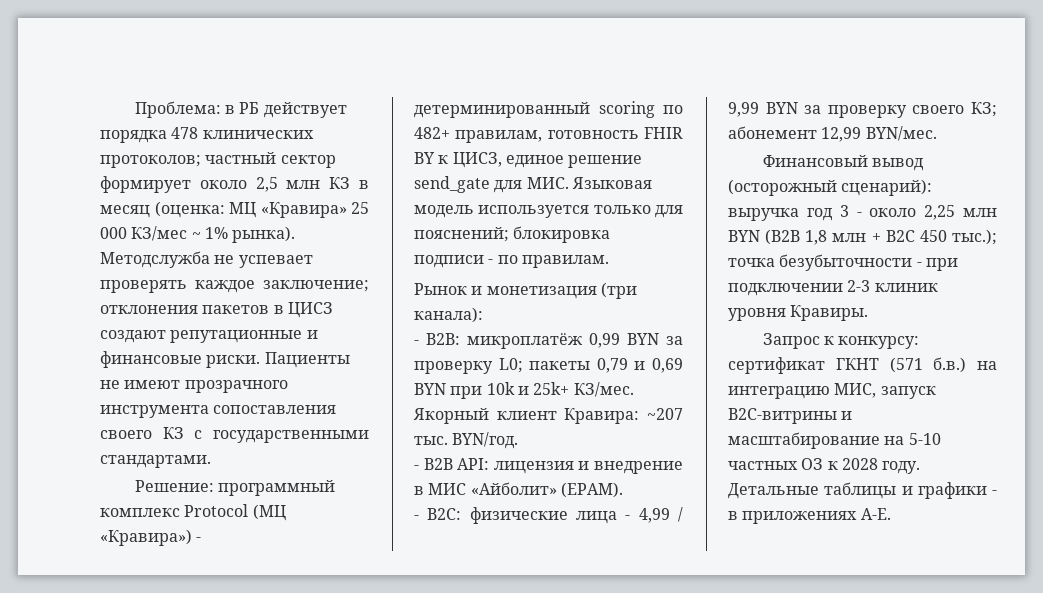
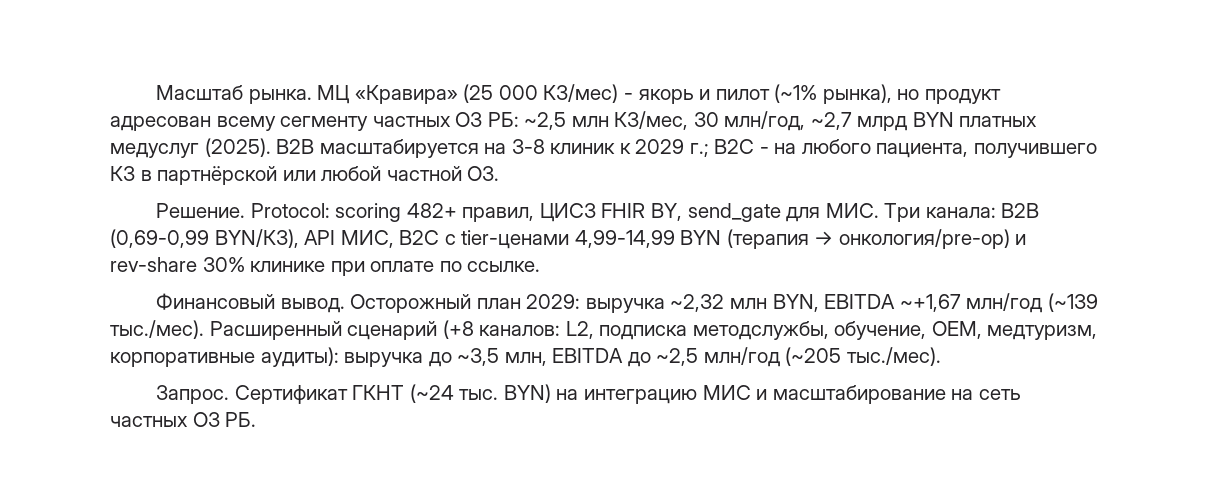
[134,101,347,118] [100,127,314,143] [100,152,336,168] [100,176,370,193] [100,201,369,218] [100,226,296,243] [100,251,313,268] [100,280,369,293] [100,302,333,318] [100,330,318,343] [100,351,350,368] [100,380,288,393] [100,405,337,418] [100,427,369,443] [100,455,211,468] [134,480,336,496] [100,504,286,521] [100,529,202,546] [414,101,683,118] [414,127,683,143] [414,152,643,168] [414,176,652,193] [414,205,683,218] [414,226,611,243] [414,255,609,268] [414,282,637,299] [414,307,483,323] [414,333,683,349] [414,358,683,374] [414,382,634,399] [413,408,683,424] [414,432,519,449] [414,458,683,474] [414,482,623,498] [414,507,683,524] [728,102,997,118] [728,126,937,142] [762,155,924,171] [728,179,933,196] [728,205,997,221] [728,229,997,245] [728,254,958,271] [728,280,938,296] [728,305,869,321] [762,333,920,349] [728,357,997,374] [728,383,936,399] [728,408,837,424] Проблема: в РБ действует порядка 478 клинических протоколов; частный сектор формирует около 2,5 млн КЗ в месяц (оценка: МЦ «Кравира» 25 000 КЗ/мес ~ 1% рынка). Методслужба не успевает проверять каждое заключение; отклонения пакетов в ЦИСЗ создают репутационные и финансовые риски. Пациенты не имеют прозрачного инструмента сопоставления своего КЗ с государственными стандартами. // Решение: программный комплекс Protocol (МЦ «Кравира») - детерминированный scoring по 482+ правилам, готовность FHIR BY к ЦИСЗ, единое решение send_gate для МИС. Языковая модель используется только для пояснений; блокировка подписи - по правилам. // Рынок и монетизация (три канала): // - B2B: микроплатёж 0,99 BYN за проверку L0; пакеты 0,79 и 0,69 BYN при 10k и 25k+ КЗ/мес. Якорный клиент Кравира: ~207 тыс. BYN/год. // - B2B API: лицензия и внедрение в МИС «Айболит» (EPAM). // - B2C: физические лица - 4,99 / 9,99 BYN за проверку своего КЗ; абонемент 12,99 BYN/мес. // Финансовый вывод (осторожный сценарий): выручка год 3 - около 2,25 млн BYN (B2B 1,8 млн + B2C 450 тыс.); точка безубыточности - при подключении 2-3 клиник уровня Кравиры. // Запрос к конкурсу: сертификат ГКНТ (571 б.в.) на интеграцию МИС, запуск B2C-витрины -> [156,84,1001,104] [110,111,1038,131] [110,138,1098,158] [110,166,500,185] [156,203,1040,222] [110,229,1027,249] [110,257,541,276] [156,293,1098,313] [110,320,1098,340] [110,347,941,367] [156,384,751,404] Масштаб рынка. МЦ «Кравира» (25 000 КЗ/мес) - якорь и пилот (~1% рынка), но продукт адресован всему сегменту частных ОЗ РБ: ~2,5 млн КЗ/мес, 30 млн/год, ~2,7 млрд BYN платных медуслуг (2025). B2B масштабируется на 3-8 клиник к 2029 г.; B2C - на любого пациента, получившего КЗ в партнёрской или любой частной ОЗ. // Решение. Protocol: scoring 482+ правил, ЦИСЗ FHIR BY, send_gate для МИС. Три канала: B2B (0,69-0,99 BYN/КЗ), API МИС, B2C с tier-ценами 4,99-14,99 BYN (терапия → онкология/pre-op) и rev-share 30% клинике при оплате по ссылке. // Финансовый вывод. Осторожный план 2029: выручка ~2,32 млн BYN, EBITDA ~+1,67 млн/год (~139 тыс./мес). Расширенный сценарий (+8 каналов: L2, подписка методслужбы, обучение, OEM, медтуризм, корпоративные аудиты): выручка до ~3,5 млн, EBITDA до ~2,5 млн/год (~205 тыс./мес). // Запрос. Сертификат ГКНТ (~24 тыс. BYN) на интеграцию МИС
[908,433,941,445] [728,458,921,474] [728,482,997,499] [728,508,891,524] 5-10 частных ОЗ к 2028 году. Детальные таблицы и графики - в приложениях А-Е. -> [978,389,1021,400] [110,412,257,427] сеть частных ОЗ РБ.

